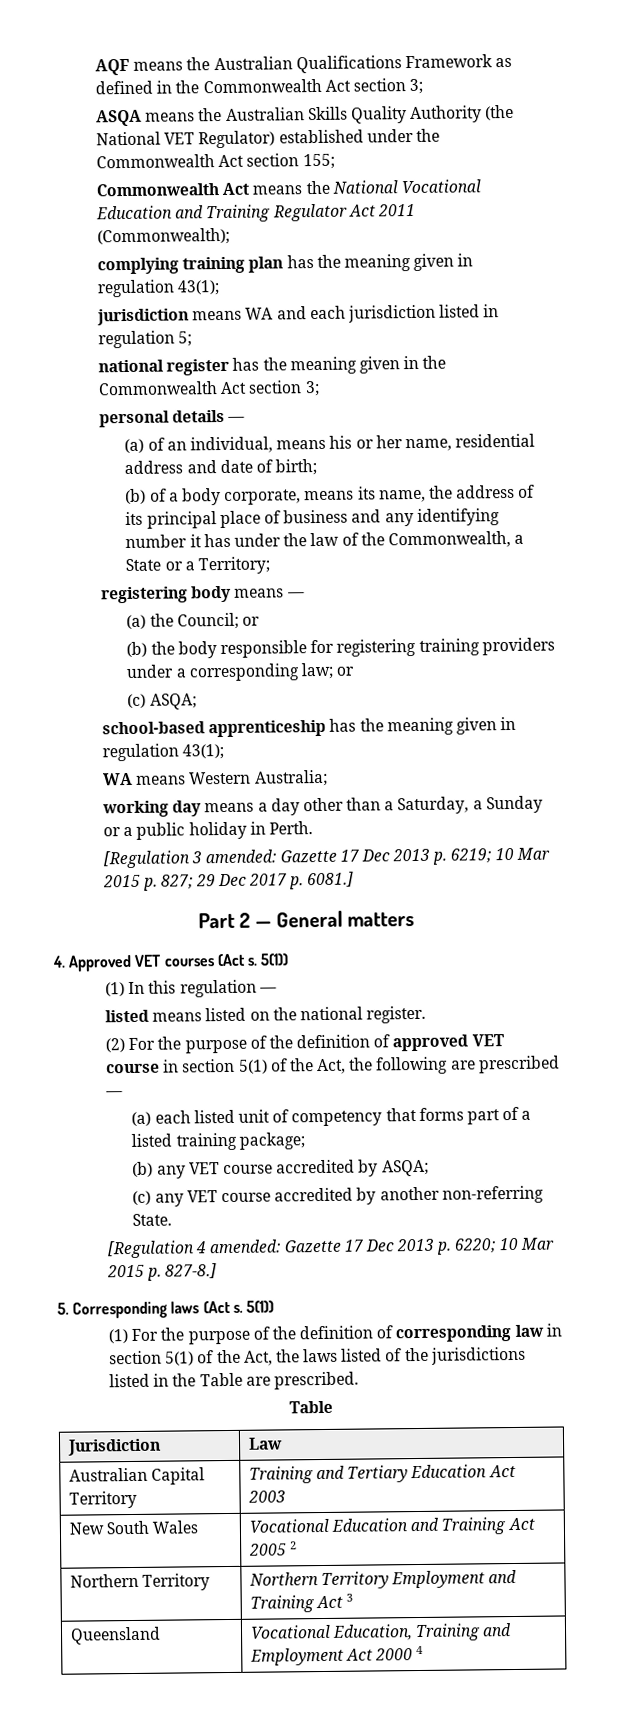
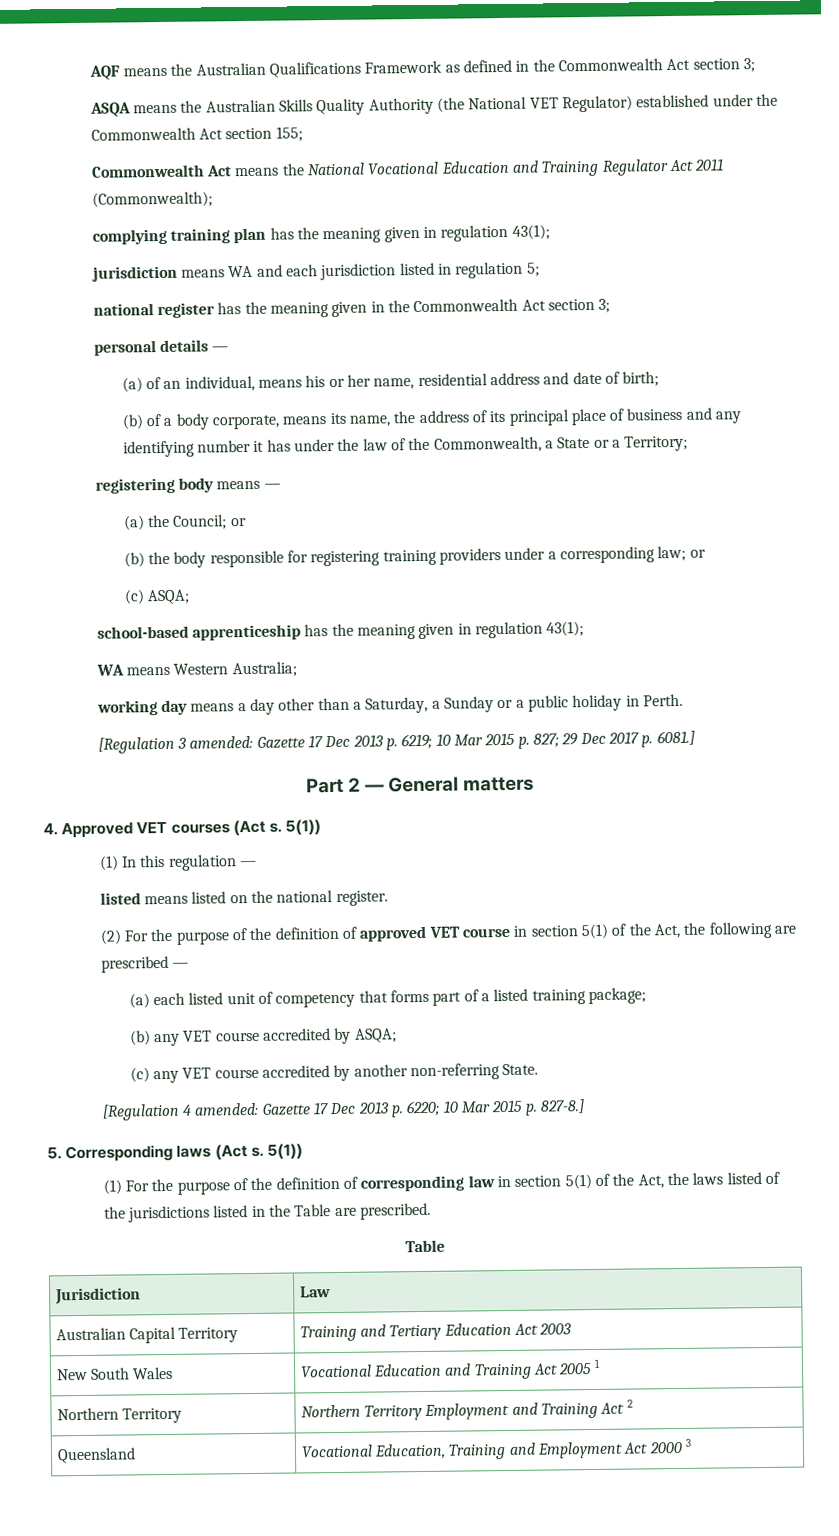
[290,1541,298,1550] 2 -> [593,1358,601,1369] 1
[346,1593,354,1602] 3 -> [626,1399,633,1408] 2
[416,1645,424,1655] 4 -> [685,1438,692,1447] 3

